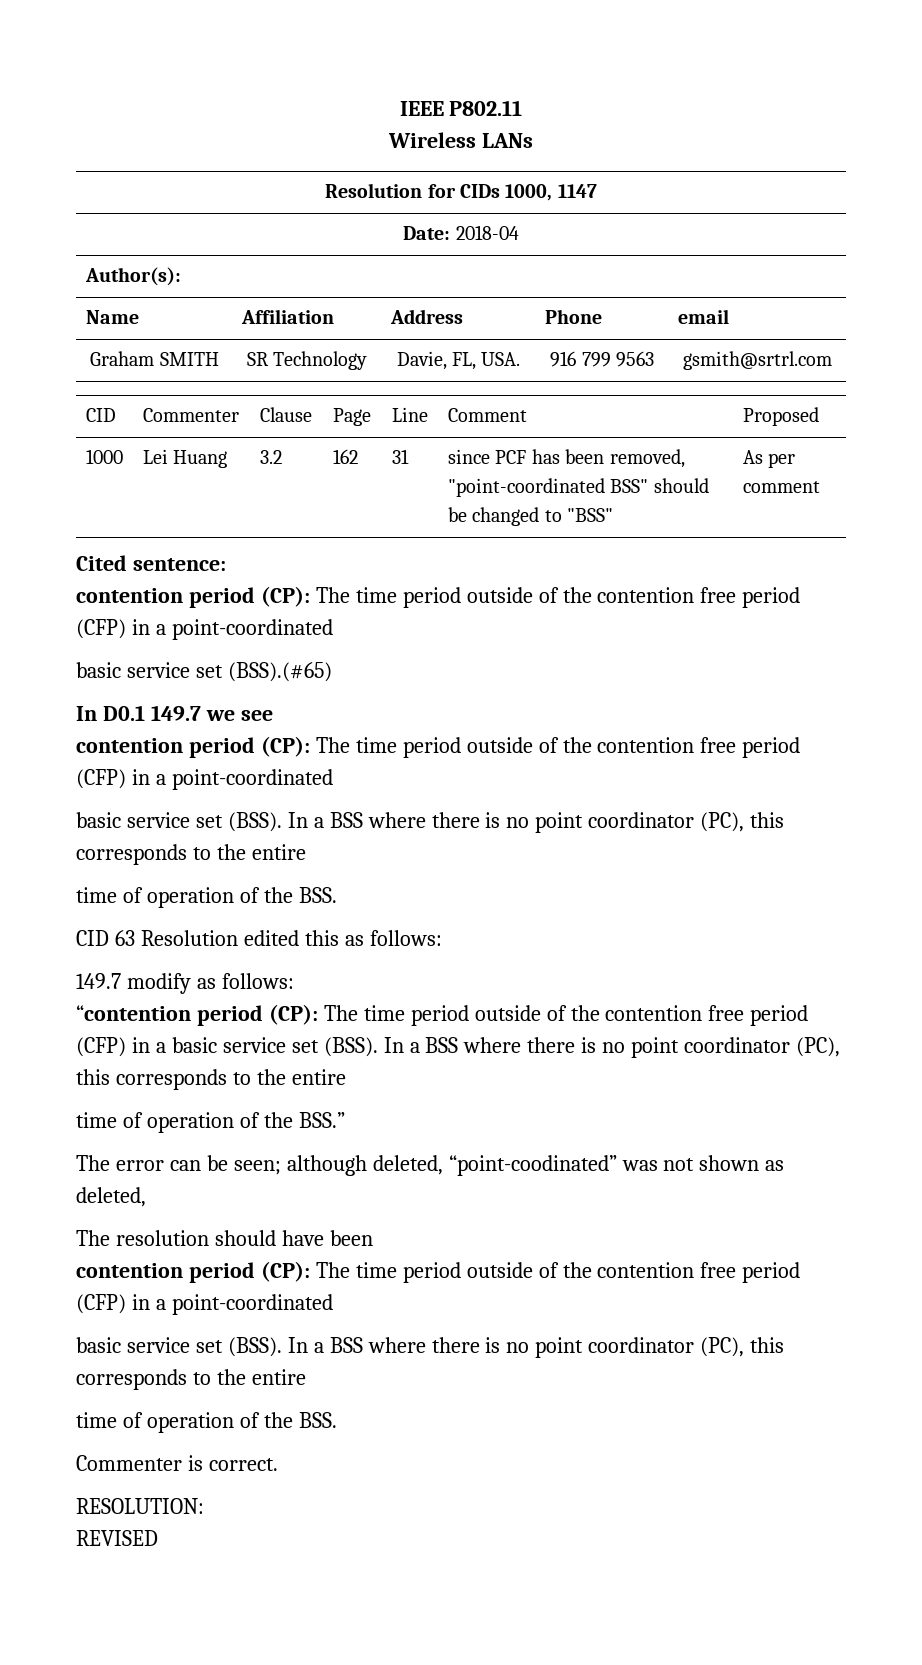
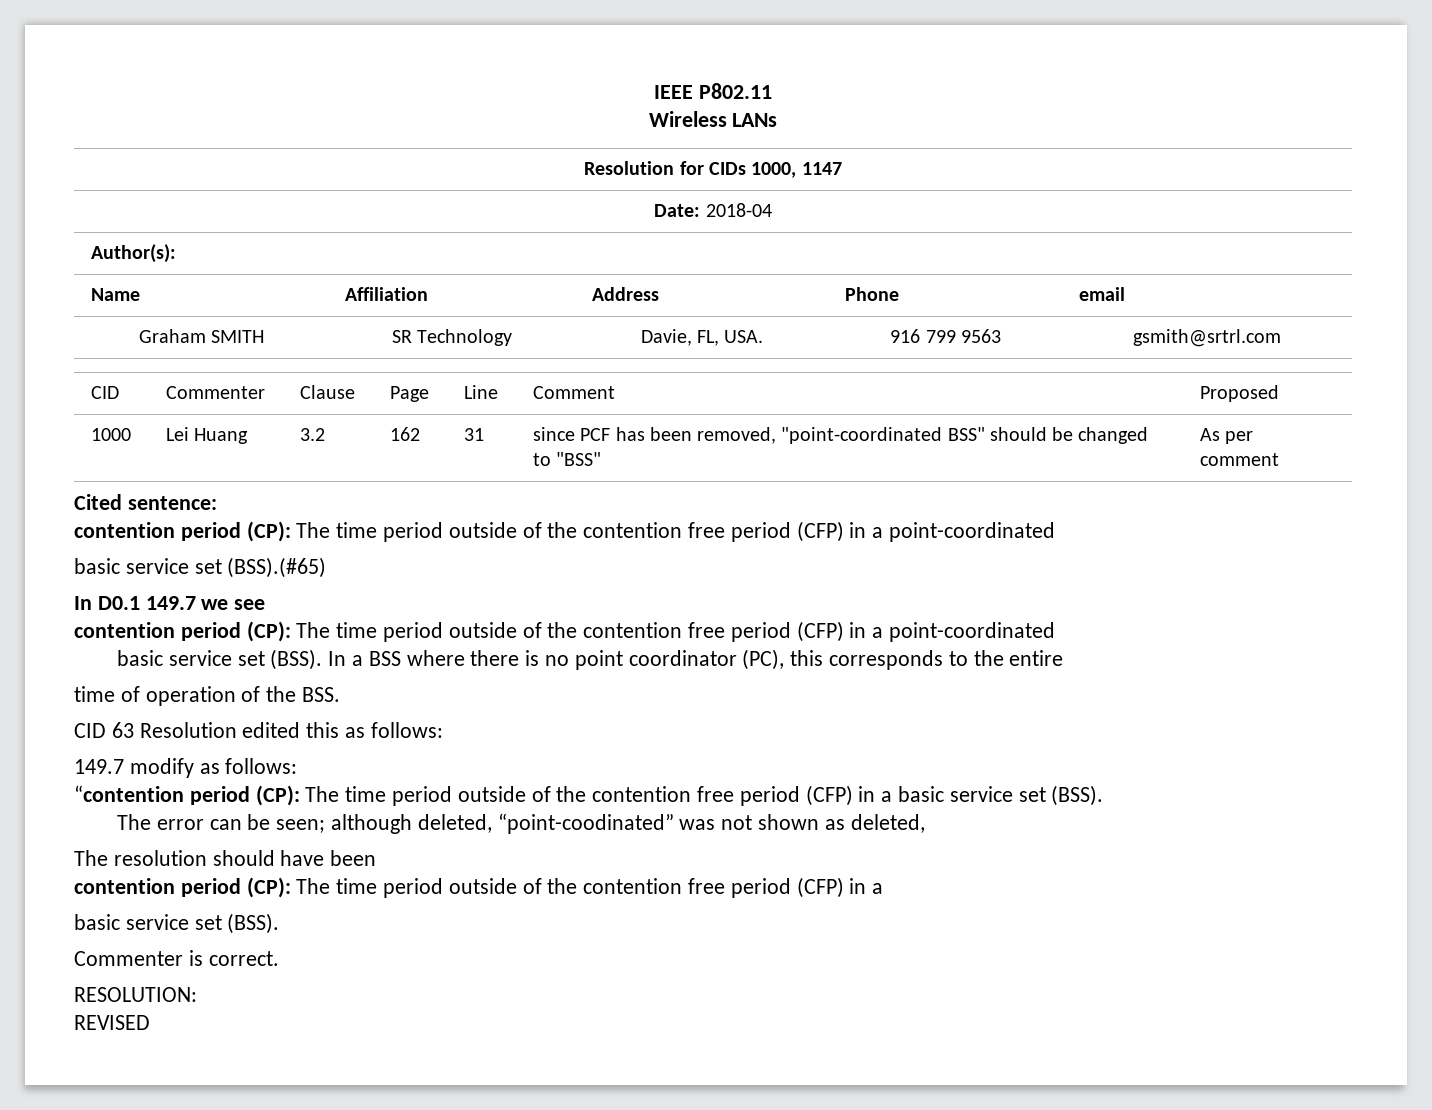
[383,1037,841,1058] [76,1069,346,1090] [76,1112,345,1133] In a BSS where there is no point coordinator (PC), this corresponds to the entire // time of operation of the BSS.” -> (1104, 795) none
[171,1294,333,1315] [76,1337,785,1358] [76,1369,306,1390] [76,1412,337,1433] point-coordinated // basic service set (BSS). In a BSS where there is no point coordinator (PC), this corresponds to the entire // time of operation of the BSS. -> [74,913,280,934] // basic service set (BSS).

